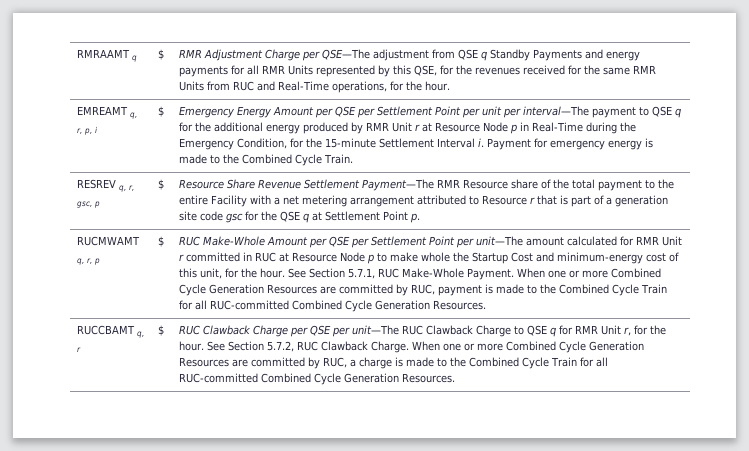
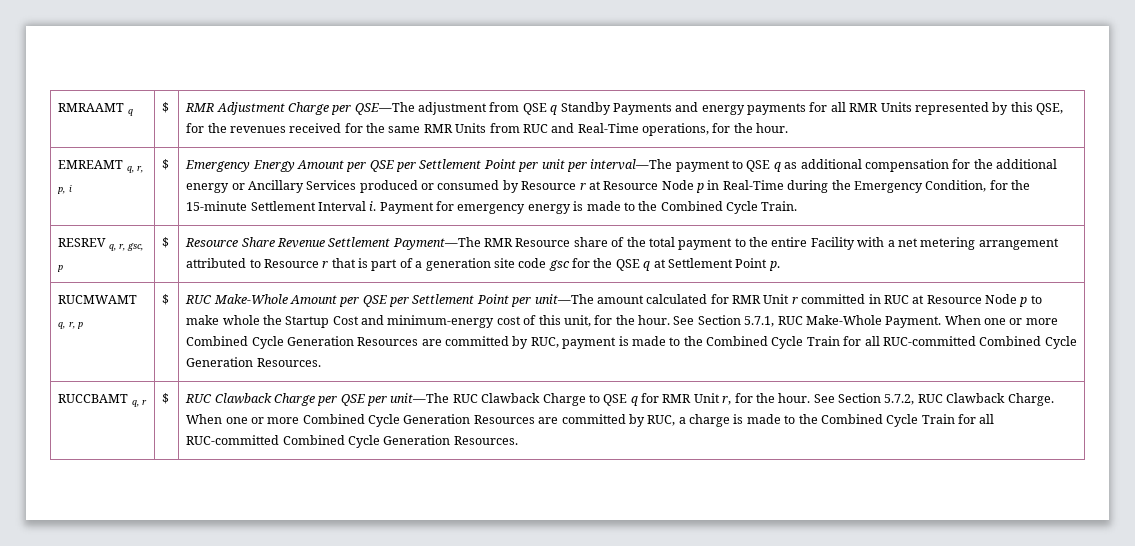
(682, 113) none -> [784,159,949,172] as additional compensation
[303,122,413,134] produced by RMR Unit -> [231,180,577,193] or Ancillary Services produced or consumed by Resource

